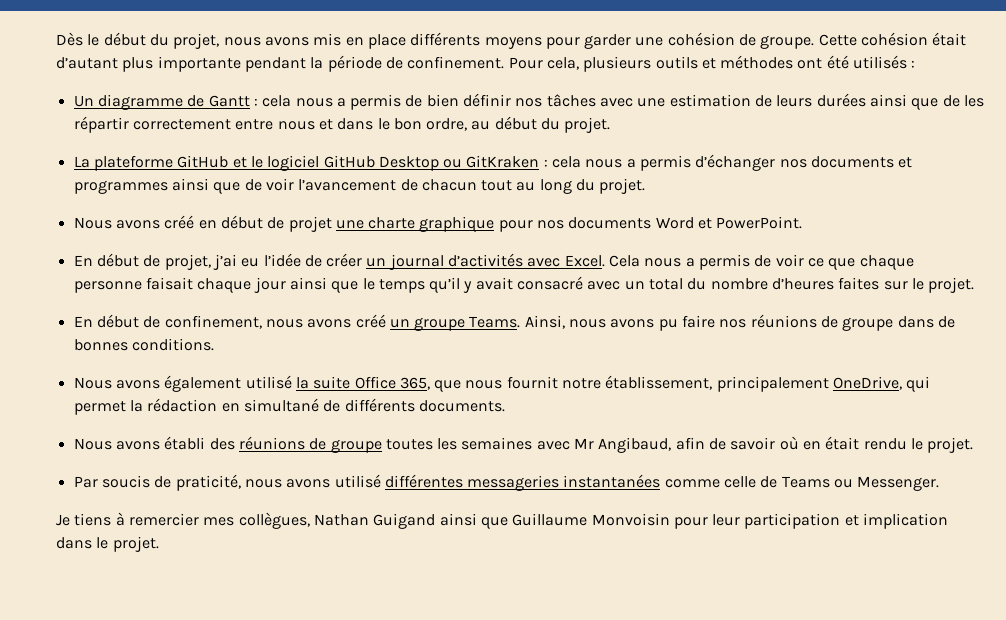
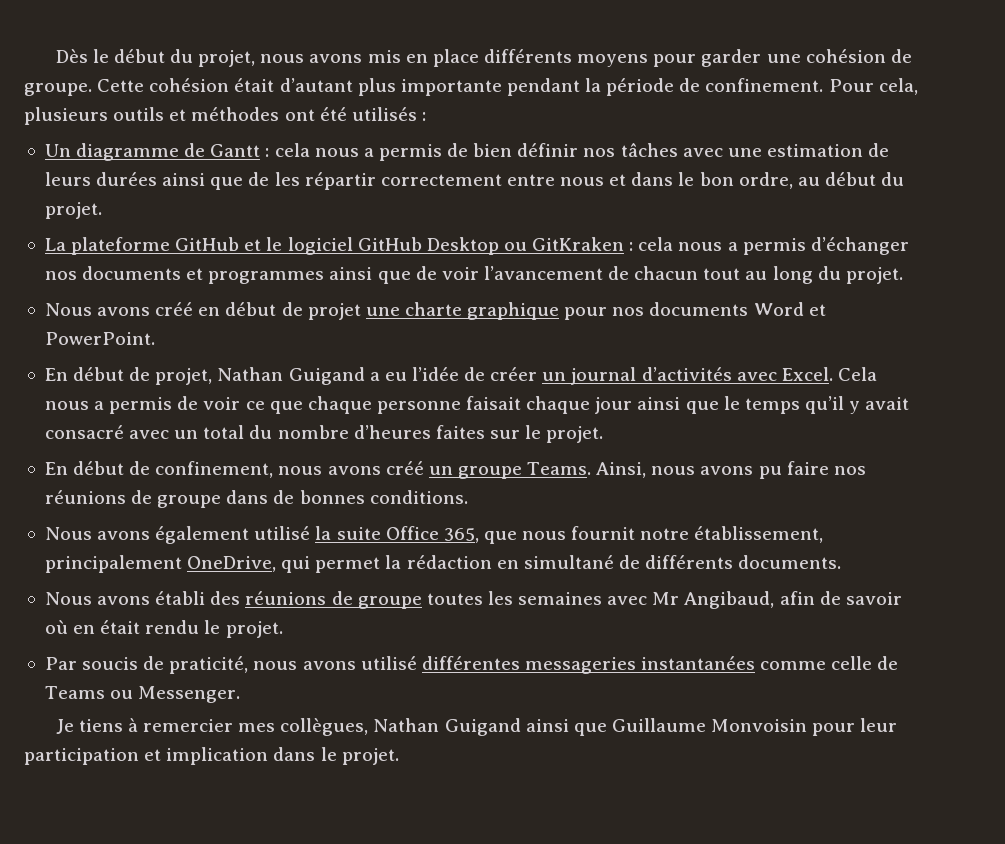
[212,254,237,270] j’ai -> [217,367,380,385] Nathan Guigand a

